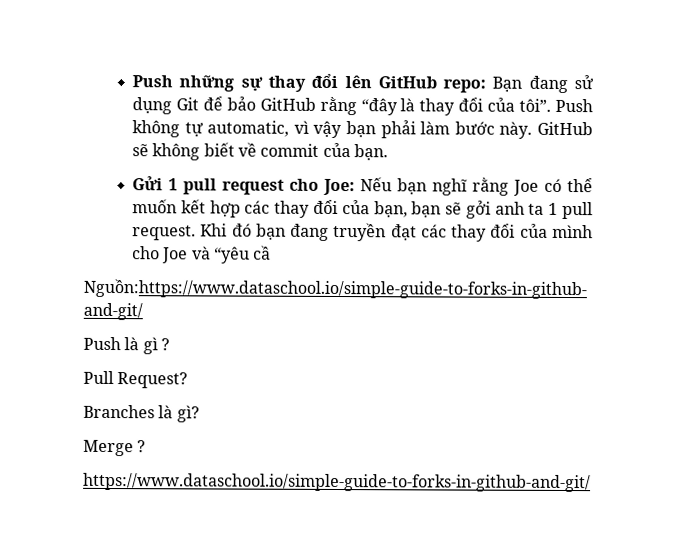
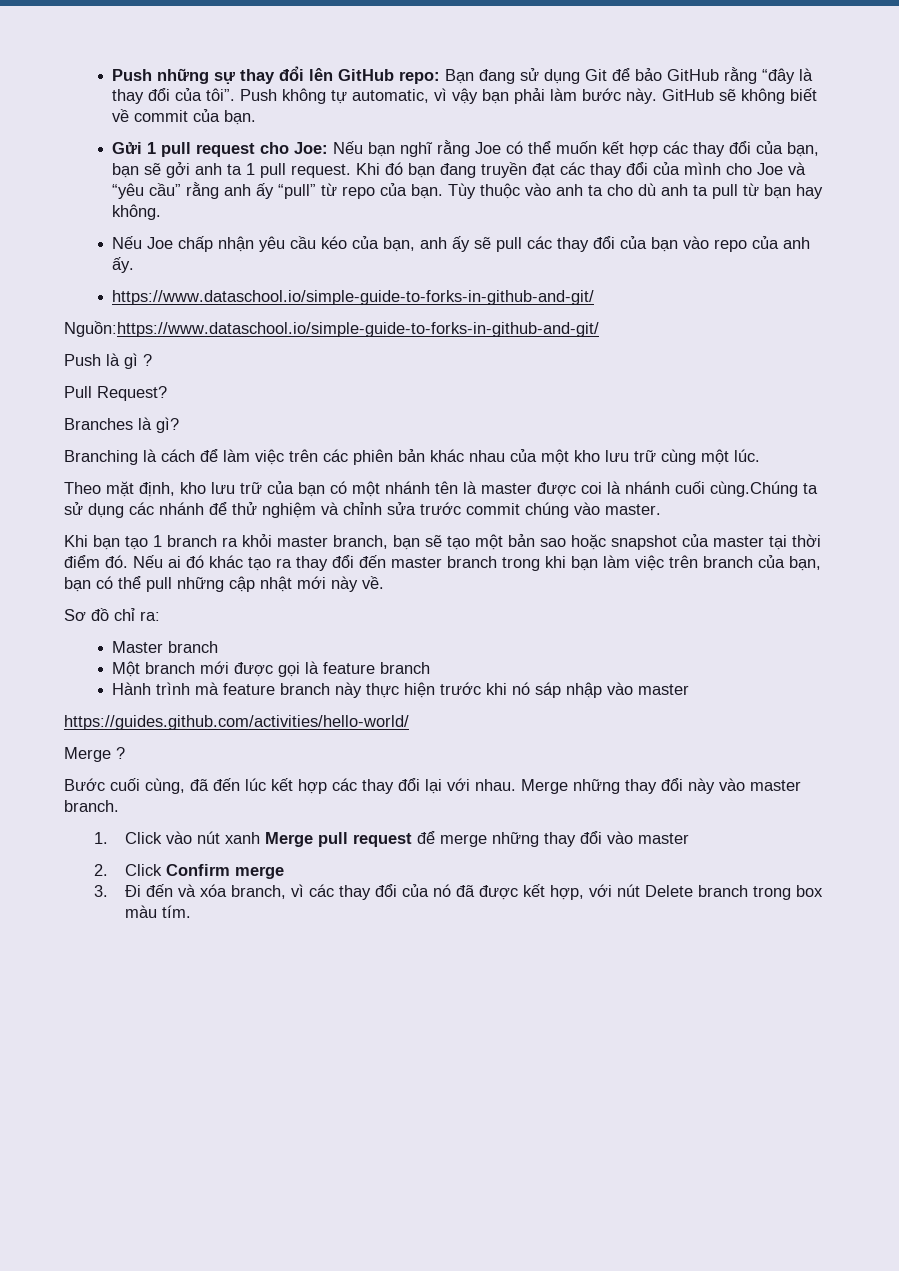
[253,245,272,260] cầ -> [149,182,824,199] [112,204,162,220] [112,236,811,252] [112,257,135,273] [112,290,595,305] cầu” rằng anh ấy “pull” từ repo của bạn. Tùy thuộc vào anh ta cho dù anh ta pull từ bạn hay không. // Nếu Joe chấp nhận yêu cầu kéo của bạn, anh ấy sẽ pull các thay đổi của bạn vào repo của anh ấy. // https://www.dataschool.io/simple-guide-to-forks-in-github-and-git/
[83,439,147,457] [83,472,591,493] Merge ? // https://www.dataschool.io/simple-guide-to-forks-in-github-and-git/ -> [64,449,760,465] [64,481,818,497] [64,502,661,518] [64,534,821,550] [64,555,821,571] [64,576,384,592] [64,608,160,621] [112,641,219,653] [112,661,431,677] [112,682,690,698] [64,715,409,730] [64,747,125,762] [64,778,801,794] [64,800,119,812] [94,831,689,847] [94,864,284,879] [94,884,823,900] [124,905,191,918] Branching là cách để làm việc trên các phiên bản khác nhau của một kho lưu trữ cùng một lúc. // Theo mặt định, kho lưu trữ của bạn có một nhánh tên là master được coi là nhánh cuối cùng.Chúng ta sử dụng các nhánh để thử nghiệm và chỉnh sửa trước commit chúng vào master. // Khi bạn tạo 1 branch ra khỏi master branch, bạn sẽ tạo một bản sao hoặc snapshot của master tại thời điểm đó. Nếu ai đó khác tạo ra thay đổi đến master branch trong khi bạn làm việc trên branch của bạn, bạn có thể pull những cập nhật mới này về. // Sơ đồ chỉ ra: // Master branch // Một branch mới được gọi là feature branch // Hành trình mà feature branch này thực hiện trước khi nó sáp nhập vào master // https://guides.github.com/activities/hello-world/ // Merge ? // Bước cuối cùng, đã đến lúc kết hợp các thay đổi lại với nhau. Merge những thay đổi này vào master branch. // 1. Click vào nút xanh Merge pull request để merge những thay đổi vào master // 2. Click Confirm merge // 3. Đi đến và xóa branch, vì các thay đổi của nó đã được kết hợp, với nút Delete branch trong box màu tím.

